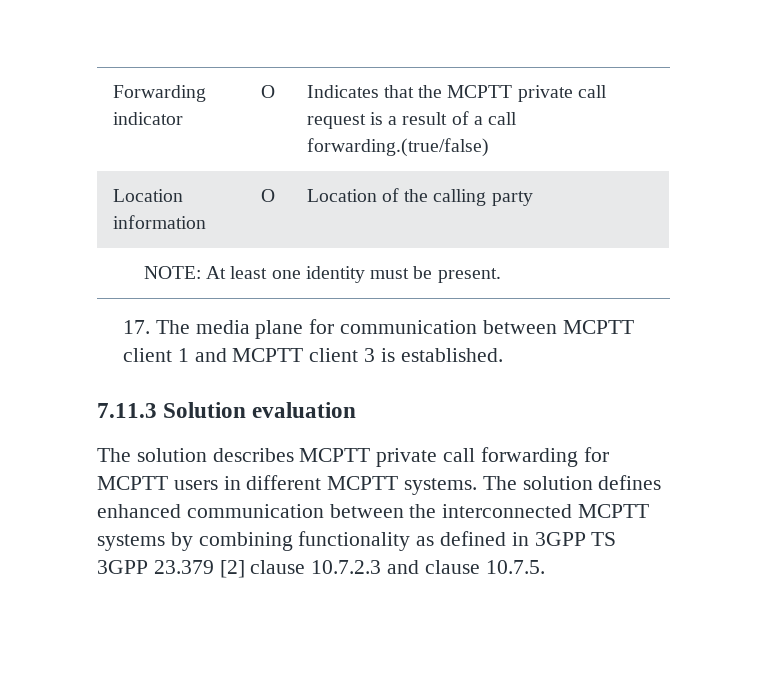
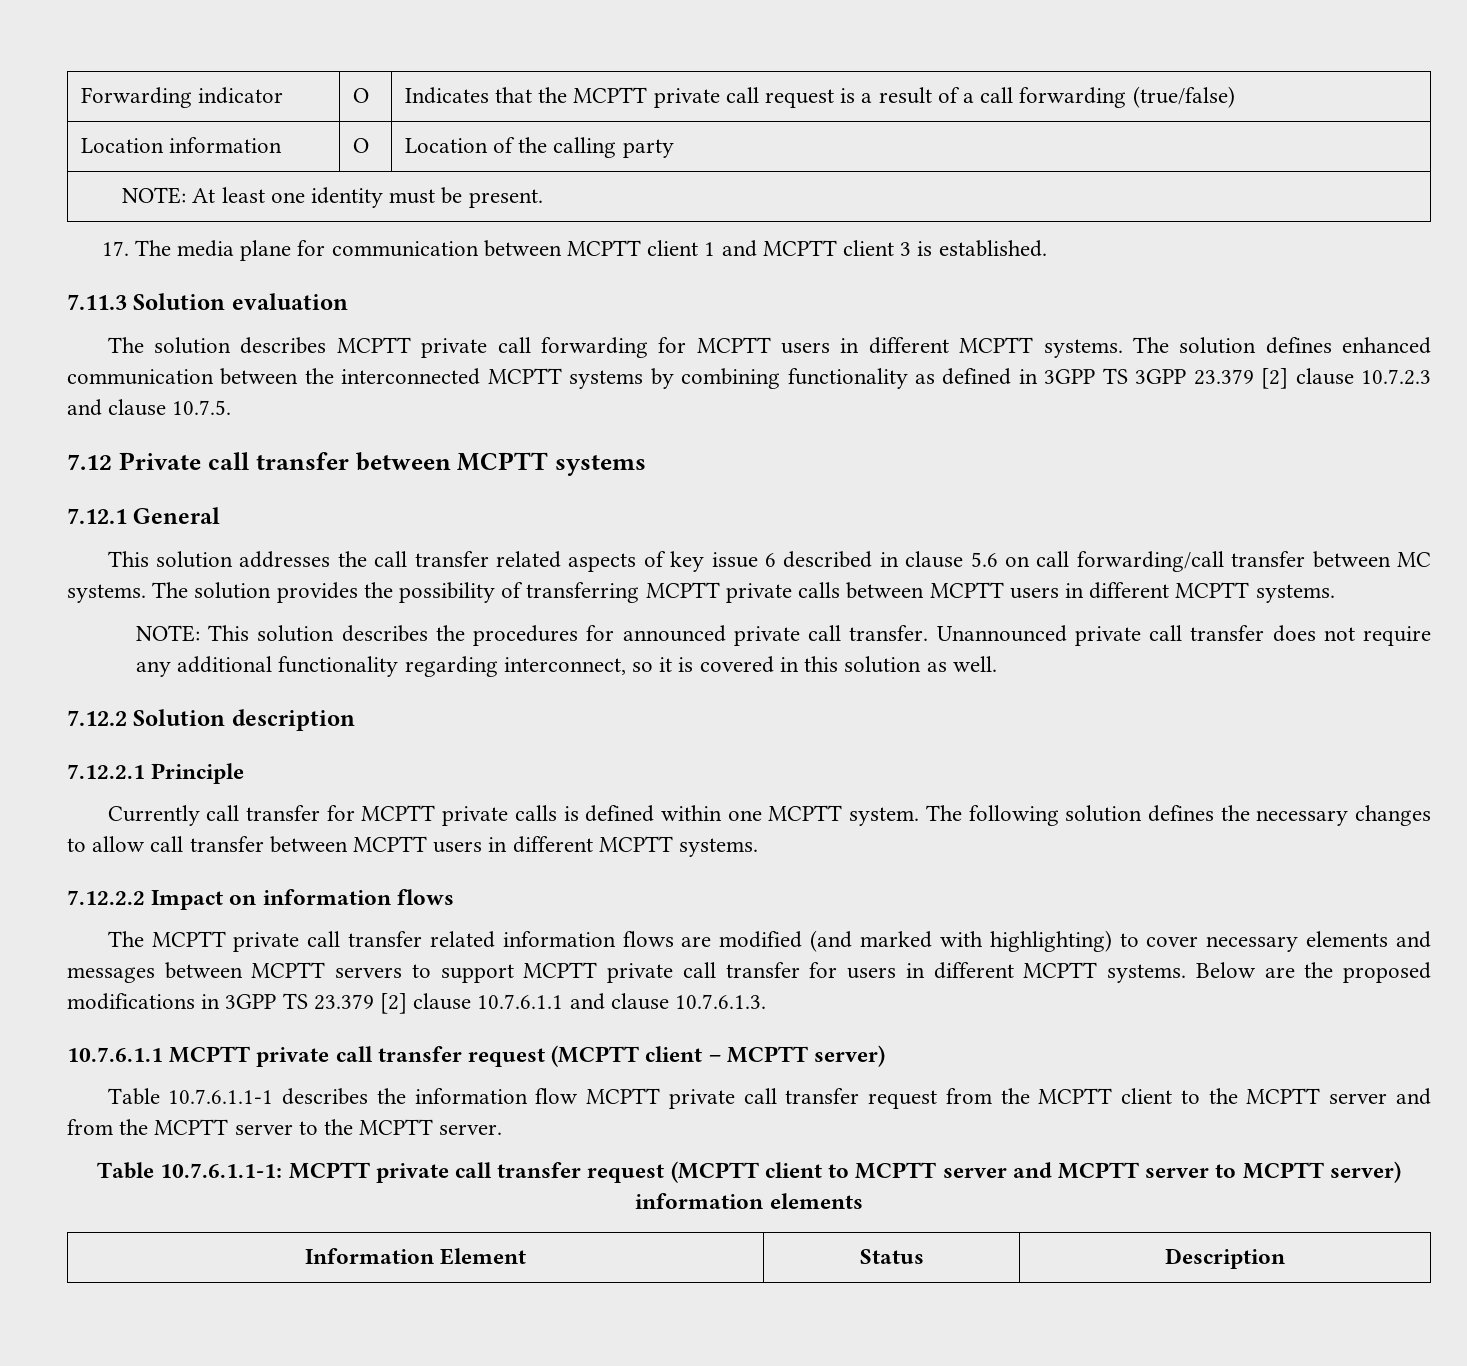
[306,138,489,157] forwarding.(true/false) -> [1019,86,1235,108] forwarding (true/false)
(545, 567) none -> [67,452,647,476] [67,507,221,524] [107,551,1431,572] [67,582,1335,603] [136,625,1431,646] [136,656,997,677] [67,709,355,731] [67,763,245,784] [107,805,1432,826] [67,836,759,857] [67,889,454,910] [107,930,1431,952] [67,962,1431,983] [67,993,767,1014] [67,1045,886,1067] [107,1088,1431,1109] [67,1119,503,1135] [97,1161,1401,1183] [635,1193,863,1209] [304,1248,527,1265] [859,1249,924,1264] [1164,1248,1285,1269] // 7.12 Private call transfer between MCPTT systems // 7.12.1 General // This solution addresses the call transfer related aspects of key issue 6 described in clause 5.6 on call forwarding/call transfer between MC systems. The solution provides the possibility of transferring MCPTT private calls between MCPTT users in different MCPTT systems. // NOTE: This solution describes the procedures for announced private call transfer. Unannounced private call transfer does not require any additional functionality regarding interconnect, so it is covered in this solution as well. // 7.12.2 Solution description // 7.12.2.1 Principle // Currently call transfer for MCPTT private calls is defined within one MCPTT system. The following solution defines the necessary changes to allow call transfer between MCPTT users in different MCPTT systems. // 7.12.2.2 Impact on information flows // The MCPTT private call transfer related information flows are modified (and marked with highlighting) to cover necessary elements and messages between MCPTT servers to support MCPTT private call transfer for users in different MCPTT systems. Below are the proposed modifications in 3GPP TS 23.379 [2] clause 10.7.6.1.1 and clause 10.7.6.1.3. // 10.7.6.1.1 MCPTT private call transfer request (MCPTT client – MCPTT server) // Table 10.7.6.1.1-1 describes the information flow MCPTT private call transfer request from the MCPTT client to the MCPTT server and from the MCPTT server to the MCPTT server. // Table 10.7.6.1.1-1: MCPTT private call transfer request (MCPTT client to MCPTT server and MCPTT server to MCPTT server) information elements // Information Element | Status | Description

